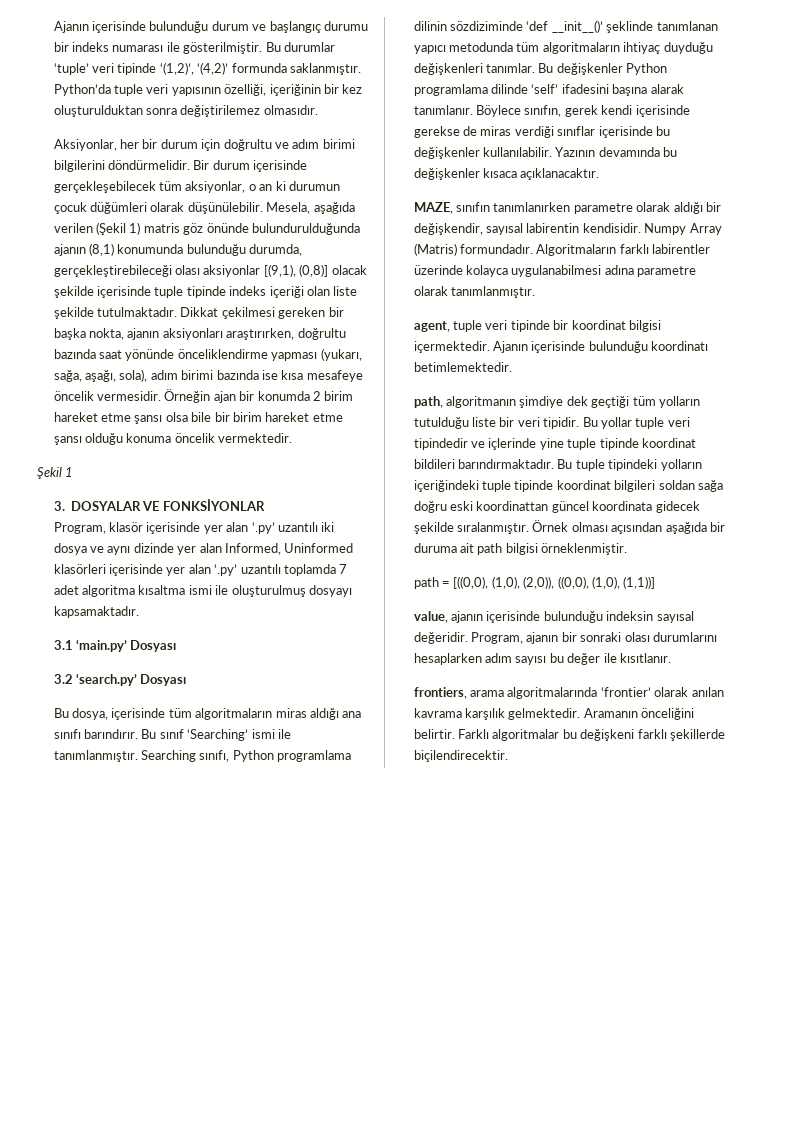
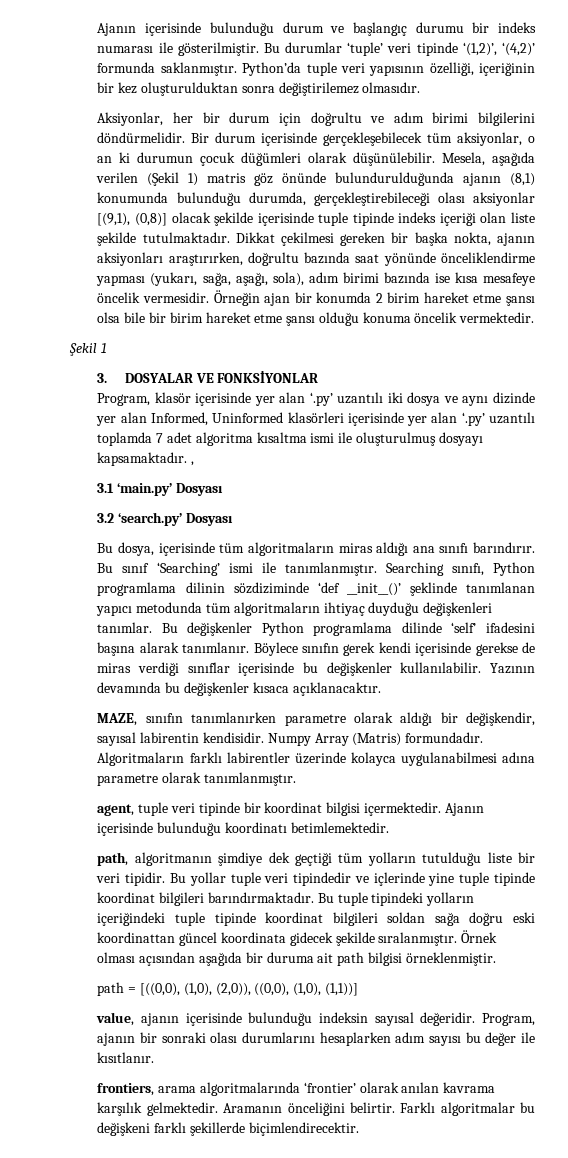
(139, 612) none -> [191,461,195,466] ,
[524,105,562,117] sınıfın, -> [302,643,340,653] sınıfın
[413,459,455,469] bildileri -> [159,892,205,906] bilgileri
[413,750,508,762] biçilendirecektir. -> [248,1122,359,1136] biçimlendirecektir.

